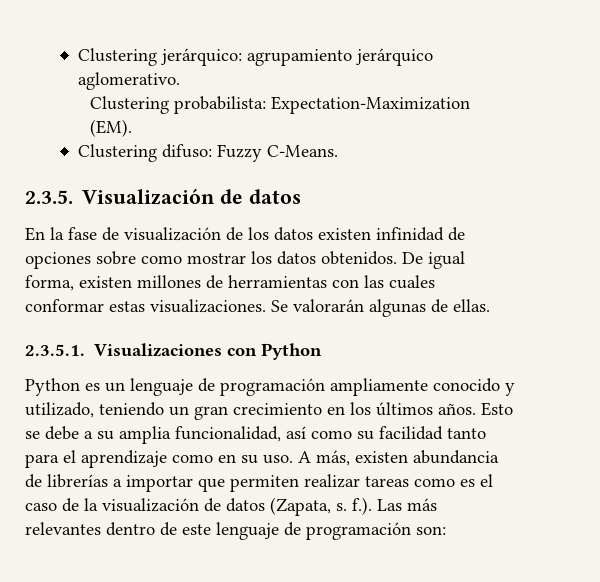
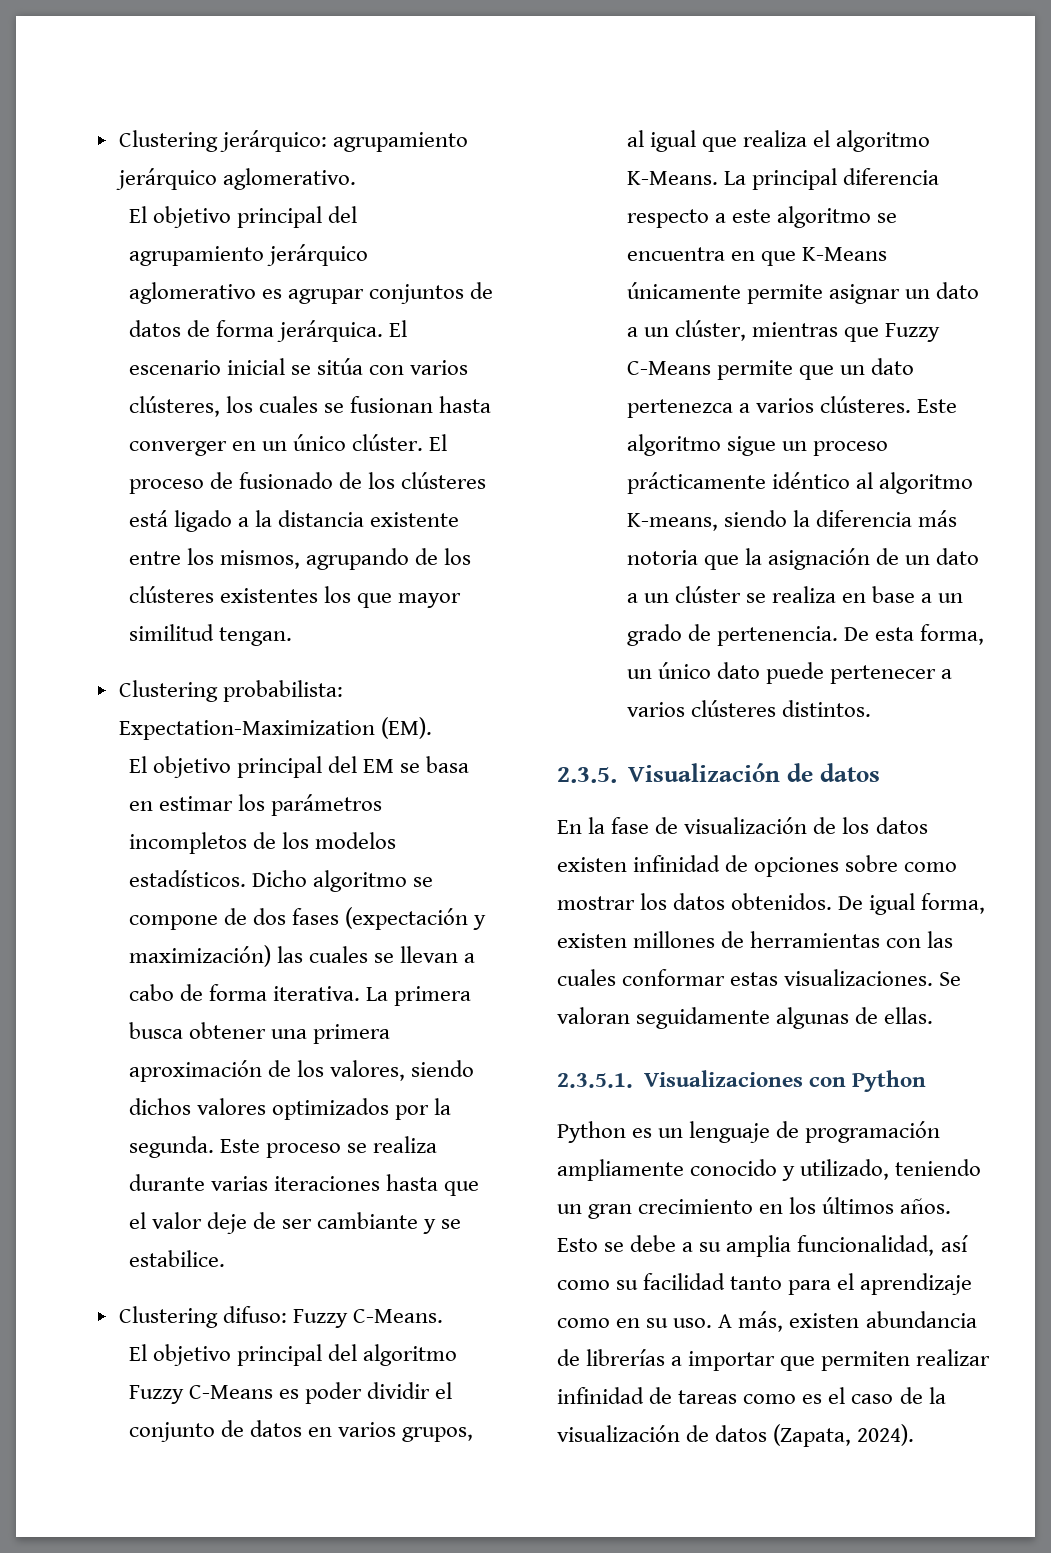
[90,96,471,114] [90,119,133,137] [77,144,338,162] Clustering probabilista: Expectation-Maximization (EM). // Clustering difuso: Fuzzy C-Means. -> [128,206,357,228] [128,244,368,266] [128,282,493,304] [128,320,407,342] [128,358,468,375] [128,396,491,417] [128,434,447,456] [128,472,486,494] [128,510,459,532] [128,548,471,570] [128,586,461,608] [128,624,292,646] [118,680,343,702] [118,717,432,740] [128,756,469,778] [128,794,382,816] [128,832,396,854] [128,870,433,892] [128,907,486,930] [128,945,475,967] [128,984,471,1006] [128,1022,390,1044] [128,1060,474,1082] [128,1098,451,1120] [128,1136,437,1158] [128,1174,479,1196] [128,1212,462,1234] [128,1250,225,1267] [118,1306,443,1328] [128,1344,457,1366] [128,1382,452,1404] [128,1420,473,1442] [626,130,930,152] [626,168,939,190] [626,206,897,228] [626,247,887,266] [626,282,979,304] [626,320,940,342] [626,358,914,380] [626,396,957,418] [626,434,888,456] [626,472,973,494] [626,510,957,531] [626,548,979,570] [626,586,964,603] [626,624,984,646] [626,662,952,684] [626,700,871,717] El objetivo principal del agrupamiento jerárquico aglomerativo es agrupar conjuntos de datos de forma jerárquica. El escenario inicial se sitúa con varios clústeres, los cuales se fusionan hasta converger en un único clúster. El proceso de fusionado de los clústeres está ligado a la distancia existente entre los mismos, agrupando de los clústeres existentes los que mayor similitud tengan. // Clustering probabilista: Expectation-Maximization (EM). // El objetivo principal del EM se basa en estimar los parámetros incompletos de los modelos estadísticos. Dicho algoritmo se compone de dos fases (expectación y maximización) las cuales se llevan a cabo de forma iterativa. La primera busca obtener una primera aproximación de los valores, siendo dichos valores optimizados por la segunda. Este proceso se realiza durante varias iteraciones hasta que el valor deje de ser cambiante y se estabilice. // Clustering difuso: Fuzzy C-Means. // El objetivo principal del algoritmo Fuzzy C-Means es poder dividir el conjunto de datos en varios grupos, al igual que realiza el algoritmo K-Means. La principal diferencia respecto a este algoritmo se encuentra en que K-Means únicamente permite asignar un dato a un clúster, mientras que Fuzzy C-Means permite que un dato pertenezca a varios clústeres. Este algoritmo sigue un proceso prácticamente idéntico al algoritmo K-means, siendo la diferencia más notoria que la asignación de un dato a un clúster se realiza en base a un grado de pertenencia. De esta forma, un único dato puede pertenecer a varios clústeres distintos.
[293,299,364,312] valorarán -> [557,1007,771,1029] valoran seguidamente
(360, 481) none -> [557,1387,673,1404] infinidad de
[336,497,437,515] [25,522,446,540] s. f.). Las más relevantes dentro de este lenguaje de programación son: -> [857,1424,915,1446] 2024).

